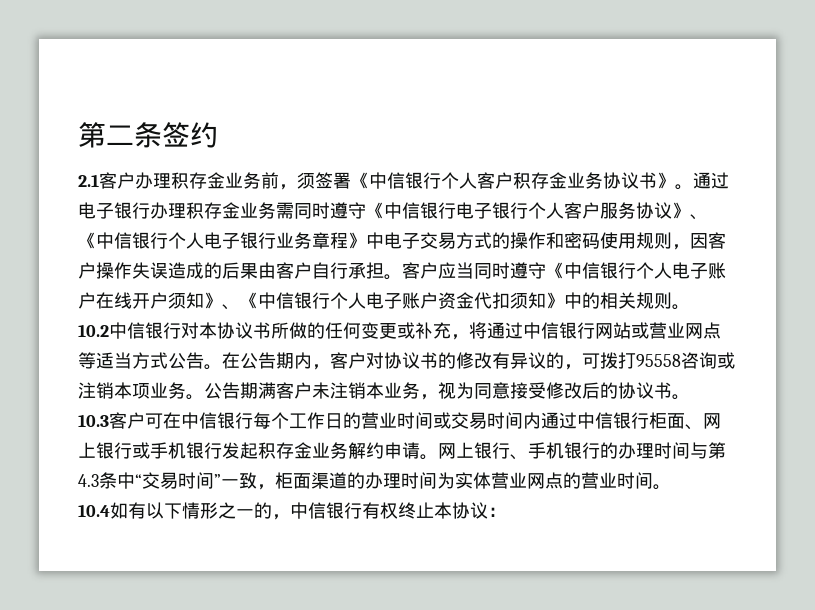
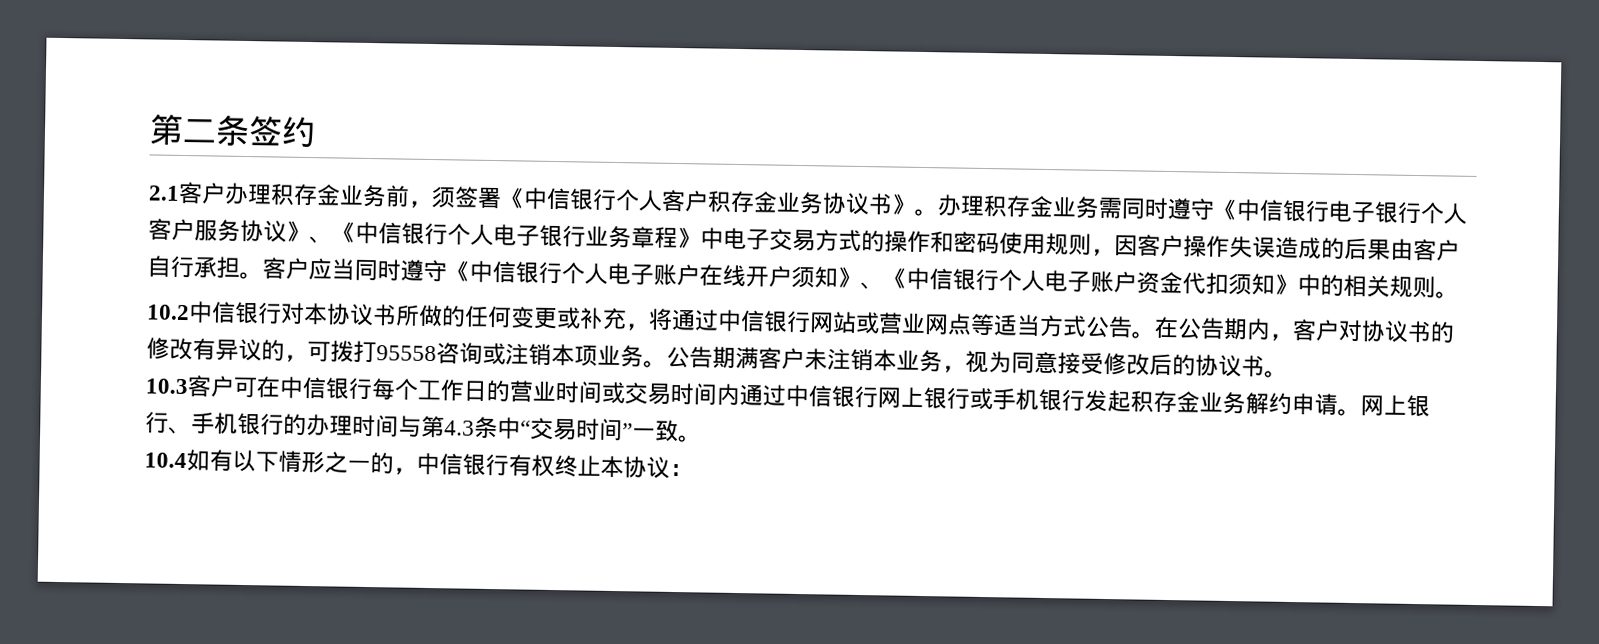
[693,172,729,189] [78,202,150,219] 通过电子银行 -> (938, 212) none
[649,412,703,430] 柜面、 -> (878, 397) none
[257,472,653,490] ，柜面渠道的办理时间为实体营业网点的营业时间 -> (679, 431) none

